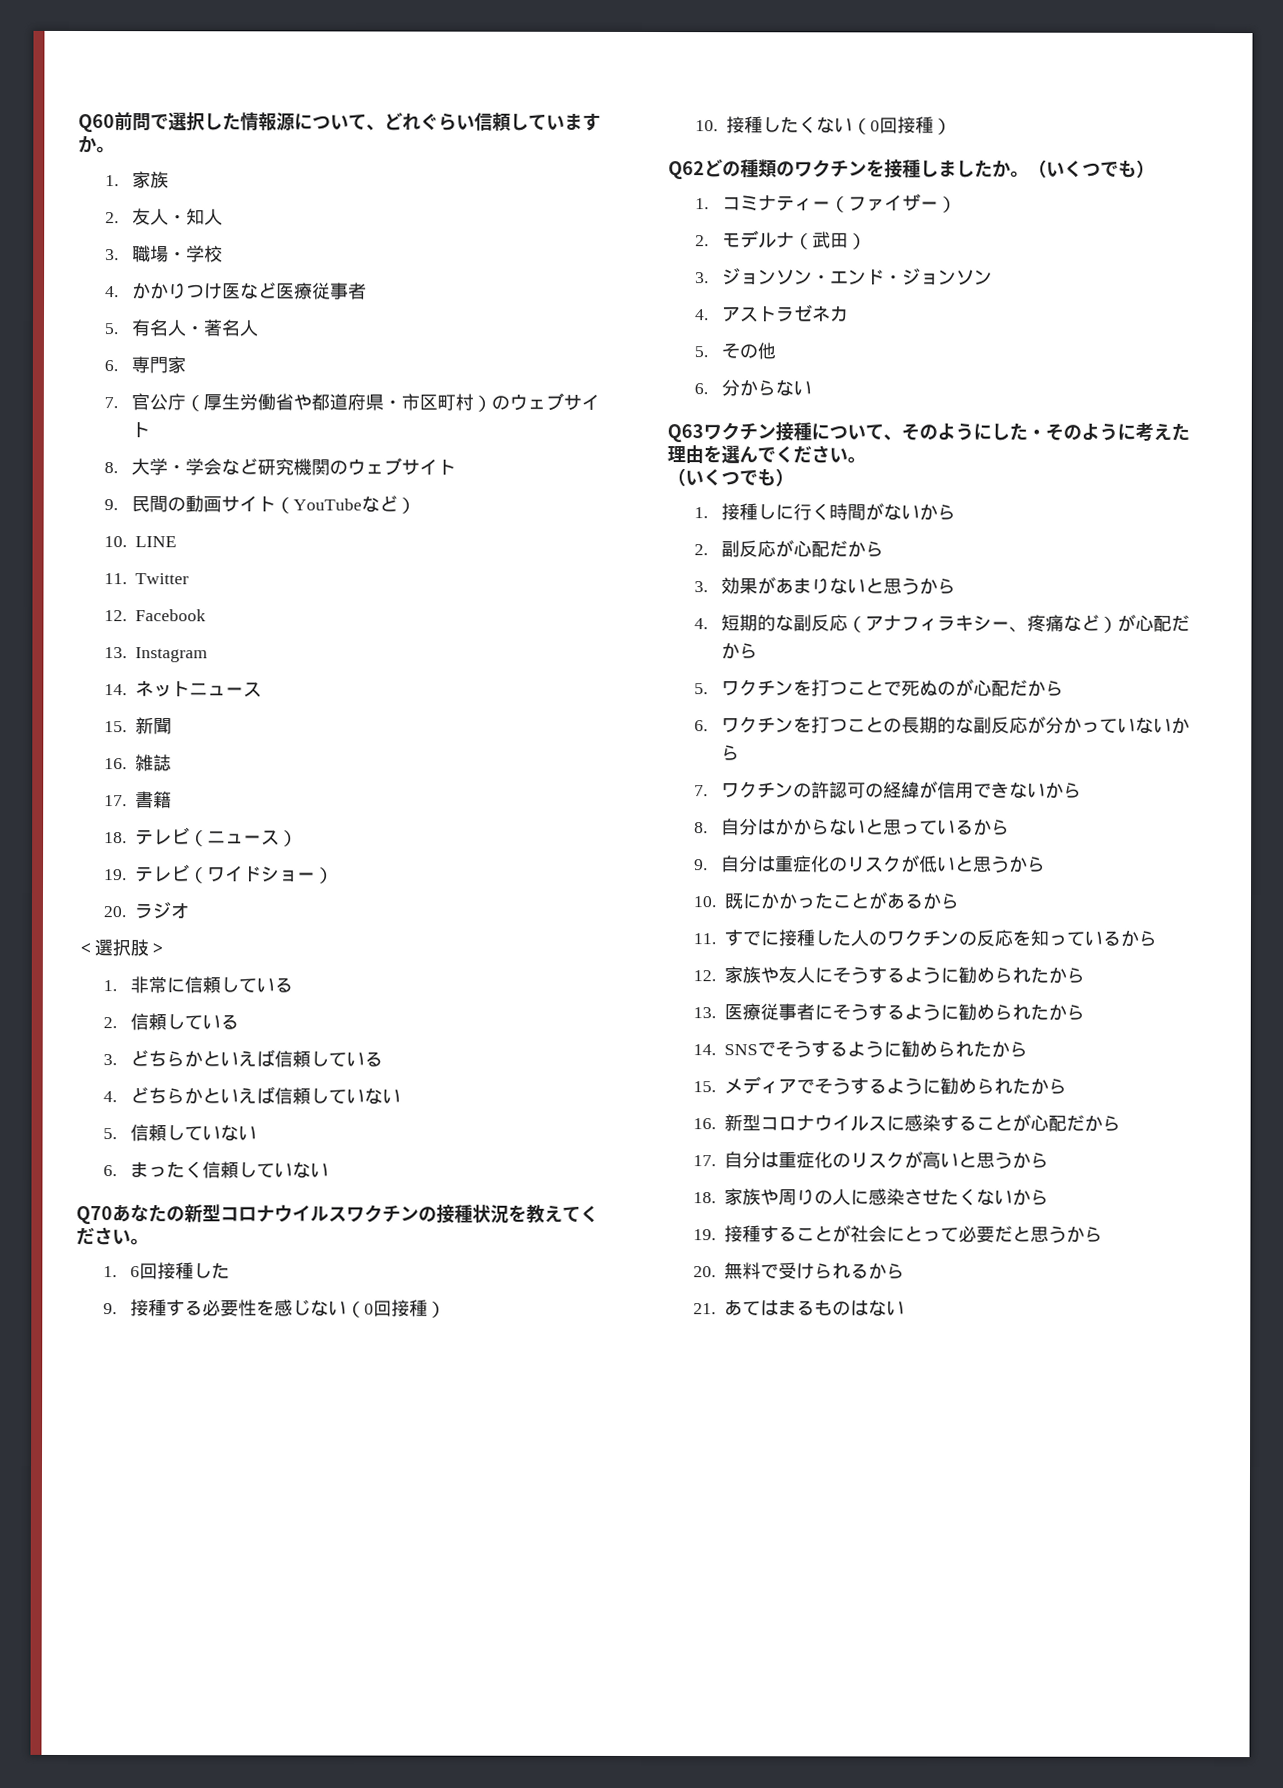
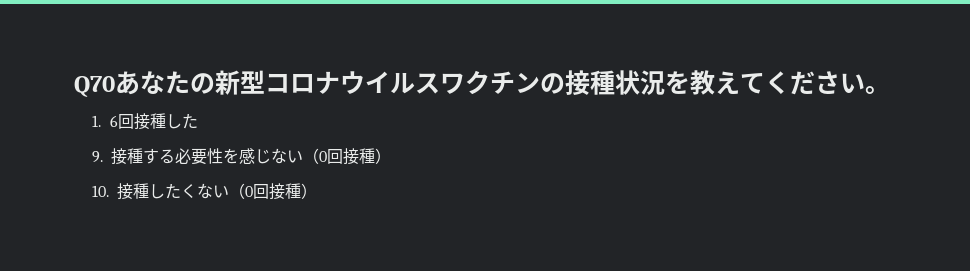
[78,112,601,133] [78,136,115,154] [105,171,170,189] [105,208,224,226] [105,245,224,263] [105,282,368,300] [104,319,260,337] [104,356,187,374] [104,392,601,412] [131,422,151,439] [104,457,457,476] [104,495,417,514] [104,536,177,548] [104,573,189,585] [104,609,206,622] [104,647,208,663] [104,680,262,698] [104,717,172,735] [104,754,172,772] [104,791,172,809] [104,827,298,847] [104,864,334,884] [103,902,189,920] [76,939,167,957] [103,976,294,994] [103,1013,240,1031] [103,1049,384,1068] [103,1086,402,1105] [103,1124,258,1142] [103,1161,330,1179] Q60前問で選択した情報源について、どれぐらい信頼していますか。 // 1.家族 // 2.友人・知人 // 3.職場・学校 // 4.かかりつけ医など医療従事者 // 5.有名人・著名人 // 6.専門家 // 7.官公庁（厚生労働省や都道府県・市区町村）のウェブサイト // 8.大学・学会など研究機関のウェブサイト // 9.民間の動画サイト（YouTubeなど） // 10. LINE // 11. Twitter // 12. Facebook // 13. Instagram // 14.ネットニュース // 15.新聞 // 16.雑誌 // 17.書籍 // 18.テレビ（ニュース） // 19.テレビ（ワイドショー） // 20.ラジオ // ＜選択肢＞ // 1.非常に信頼している // 2.信頼している // 3.どちらかといえば信頼している // 4.どちらかといえば信頼していない // 5.信頼していない // 6.まったく信頼していない // -> (74, 86) none
[668,159,1155,180] [695,193,958,213] [695,230,868,250] [695,268,994,286] [695,304,850,323] [694,342,777,360] [694,379,813,397] [667,422,1190,443] [667,445,866,464] [667,468,794,487] [694,502,957,521] [694,539,885,558] [694,576,957,595] [694,613,1191,633] [721,642,759,660] [694,678,1065,697] [694,715,1191,734] [721,745,741,761] [694,780,1083,799] [694,818,1011,836] [694,854,1047,873] [693,891,960,910] [693,929,1157,947] [693,966,1085,984] [693,1003,1085,1021] [693,1040,1028,1058] [693,1076,1067,1095] [693,1113,1121,1132] [693,1150,1049,1169] [693,1188,1049,1206] [693,1224,1103,1243] [693,1262,905,1280] [693,1299,905,1317] // Q62どの種類のワクチンを接種しましたか。（いくつでも） // 1.コミナティー（ファイザー） // 2.モデルナ（武田） // 3.ジョンソン・エンド・ジョンソン // 4.アストラゼネカ // 5.その他 // 6.分からない // Q63ワクチン接種について、そのようにした・そのように考えた理由を選んでください。 // （いくつでも） // 1.接種しに行く時間がないから // 2.副反応が心配だから // 3.効果があまりないと思うから // 4.短期的な副反応（アナフィラキシー、疼痛など）が心配だから // 5.ワクチンを打つことで死ぬのが心配だから // 6.ワクチンを打つことの長期的な副反応が分かっていないから // 7.ワクチンの許認可の経緯が信用できないから // 8.自分はかからないと思っているから // 9.自分は重症化のリスクが低いと思うから // 10.既にかかったことがあるから // 11.すでに接種した人のワクチンの反応を知っているから // 12.家族や友人にそうするように勧められたから // 13.医療従事者にそうするように勧められたから // 14. SNSでそうするように勧められたから // 15.メディアでそうするように勧められたから // 16.新型コロナウイルスに感染することが心配だから // 17.自分は重症化のリスクが高いと思うから // 18.家族や周りの人に感染させたくないから // 19.接種することが社会にとって必要だと思うから // 20.無料で受けられるから // 21.あてはまるものはない -> (317, 191) none

